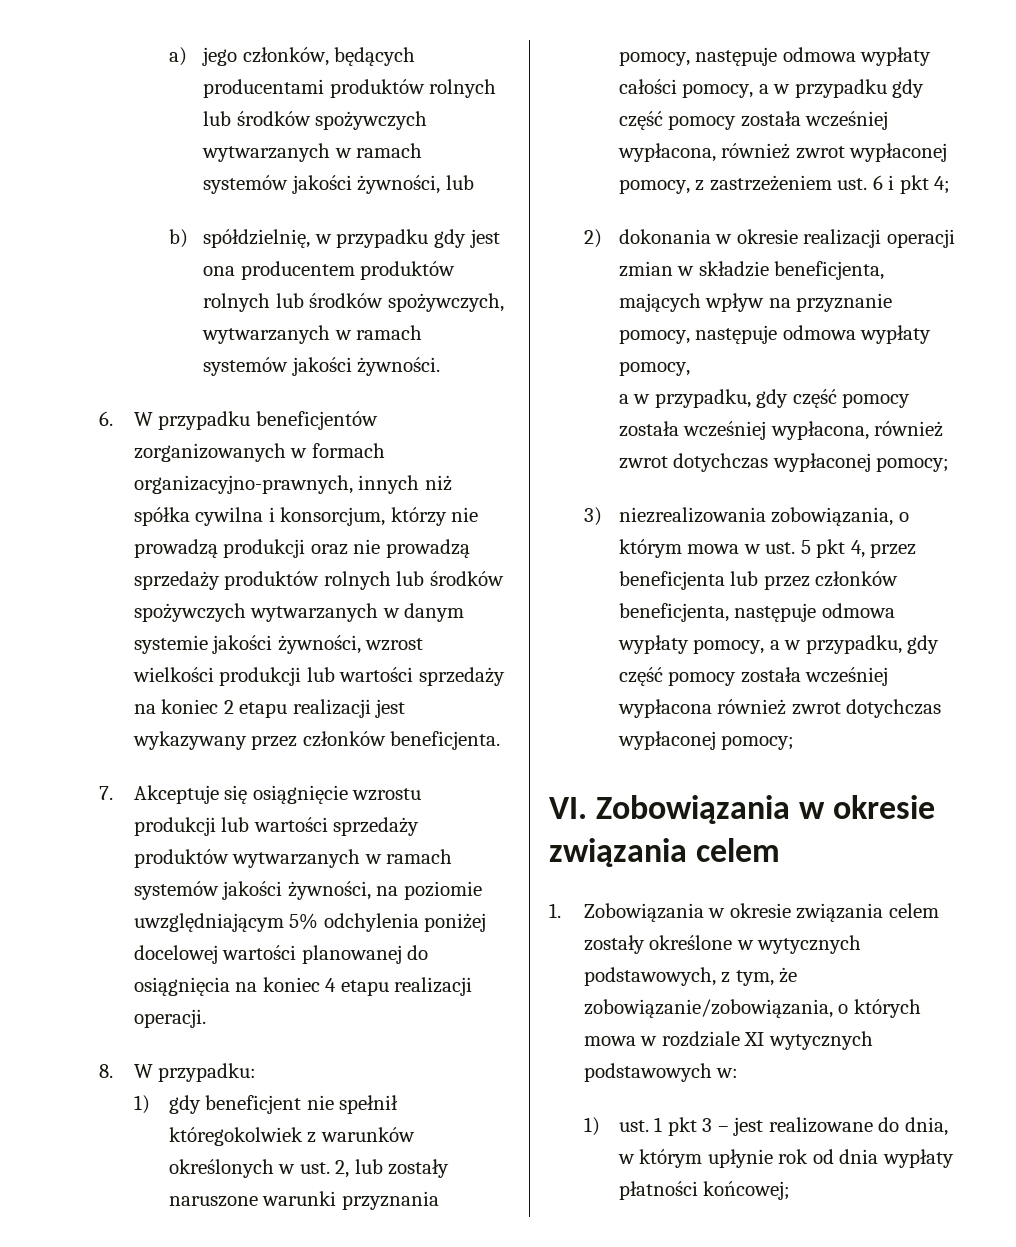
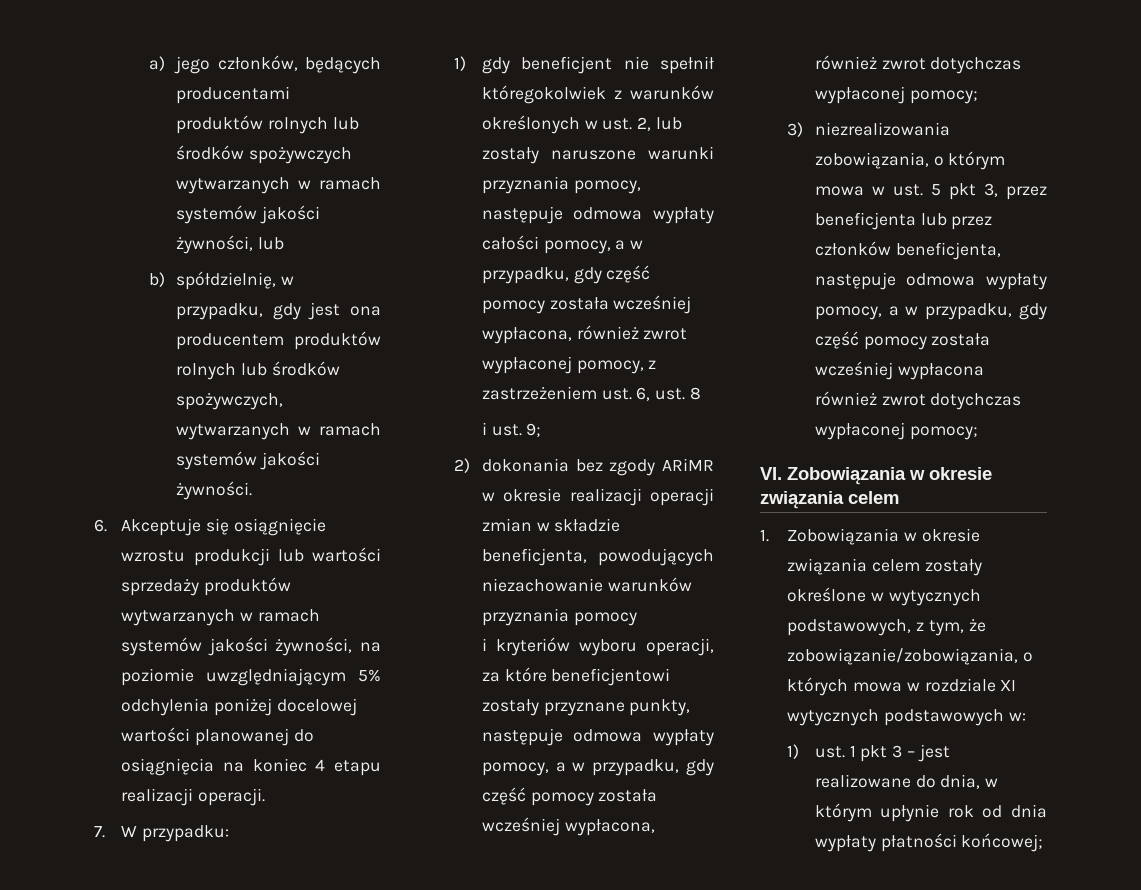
[336,229,429,248] przypadku -> [176,303,264,320] przypadku,
[133,411,378,430] [133,443,385,462] [133,475,452,494] [133,507,479,526] [133,539,470,558] [133,571,504,590] [133,603,465,622] [133,635,424,654] [132,667,505,686] [133,699,406,718] [132,731,501,750] [99,786,113,800] W przypadku beneficjentów zorganizowanych w formach organizacyjno-prawnych, innych niż spółka cywilna i konsorcjum, którzy nie prowadzą produkcji oraz nie prowadzą sprzedaży produktów rolnych lub środków spożywczych wytwarzanych w danym systemie jakości żywności, wzrost wielkości produkcji lub wartości sprzedaży na koniec 2 etapu realizacji jest wykazywany przez członków beneficjenta. // 7. -> (107, 525) none
[99,1064,113,1078] 8. -> [94,826,105,838] 7.
[794,79,887,98] przypadku -> [481,267,569,284] przypadku,
[872,175,951,194] 6 i pkt 4; -> [636,387,701,401] [481,422,542,437] 6, ust. 8 // i ust. 9;
(711, 236) none -> [575,458,714,476] bez zgody ARiMR
[618,293,893,312] [618,325,932,344] [618,361,690,376] mających wpływ na przyznanie pomocy, następuje odmowa wypłaty pomocy, // -> [598,548,714,566] [481,577,692,592] [481,608,637,626] [481,637,714,656] [481,667,671,686] [481,699,691,716] [481,728,714,746] [481,762,549,776] powodujących niezachowanie warunków przyznania pomocy // i kryteriów wyboru operacji, za które beneficjentowi zostały przyznane punkty, następuje odmowa wypłaty pomocy,
[850,540,865,558] 4, -> [983,183,998,197] 3,

